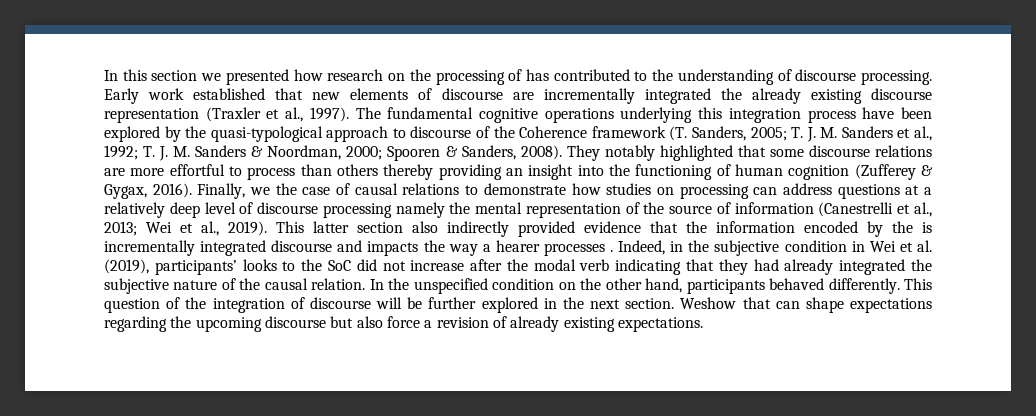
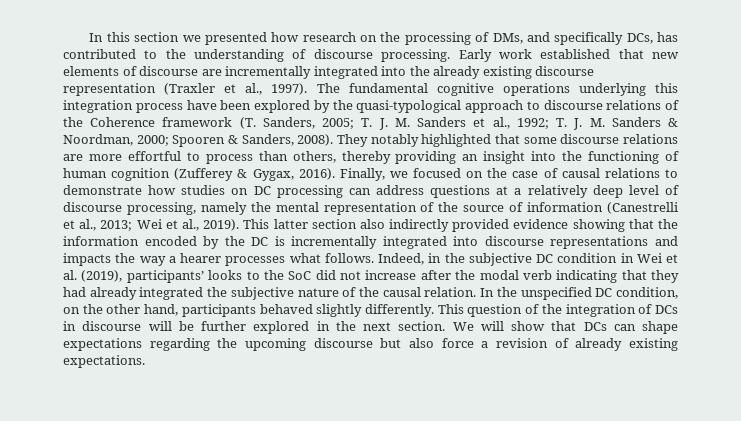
(523, 75) none -> [492,32,653,45] DMs, and specifically DCs,
(711, 96) none -> [381,66,407,76] into
(472, 132) none -> [606,100,662,110] relations
[337,164,378,176] others -> [292,151,336,163] others,
(271, 191) none -> [413,168,484,178] focused on
(674, 191) none -> [253,186,271,195] DC
[322,203,392,218] processing -> [126,202,196,215] processing,
(641, 227) none -> [572,219,625,232] showing
(913, 227) none -> [251,237,269,246] DC
[271,240,333,252] discourse -> [453,236,649,249] into discourse representations
[610,250,614,252] . -> [289,253,374,263] what follows.
(780, 248) none -> [536,254,553,263] DC
[492,278,555,290] condition -> [595,287,678,299] DC condition,
(825, 284) none -> [316,304,363,317] slightly
(305, 303) none -> [655,305,678,314] [63,321,76,331] DCs in
[680,297,771,309] Weshow that -> [452,321,607,331] We will show that DCs

